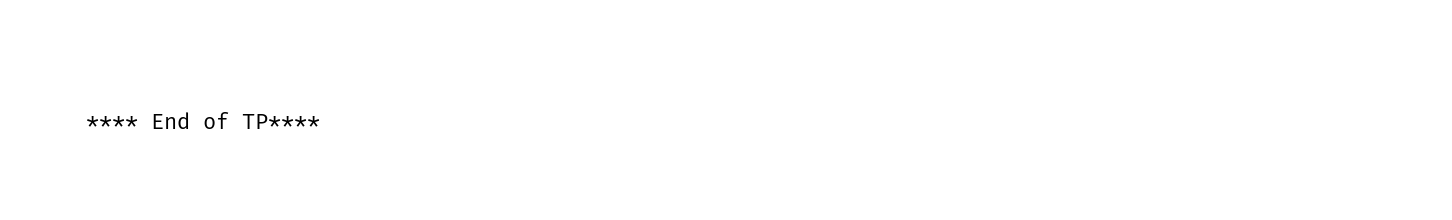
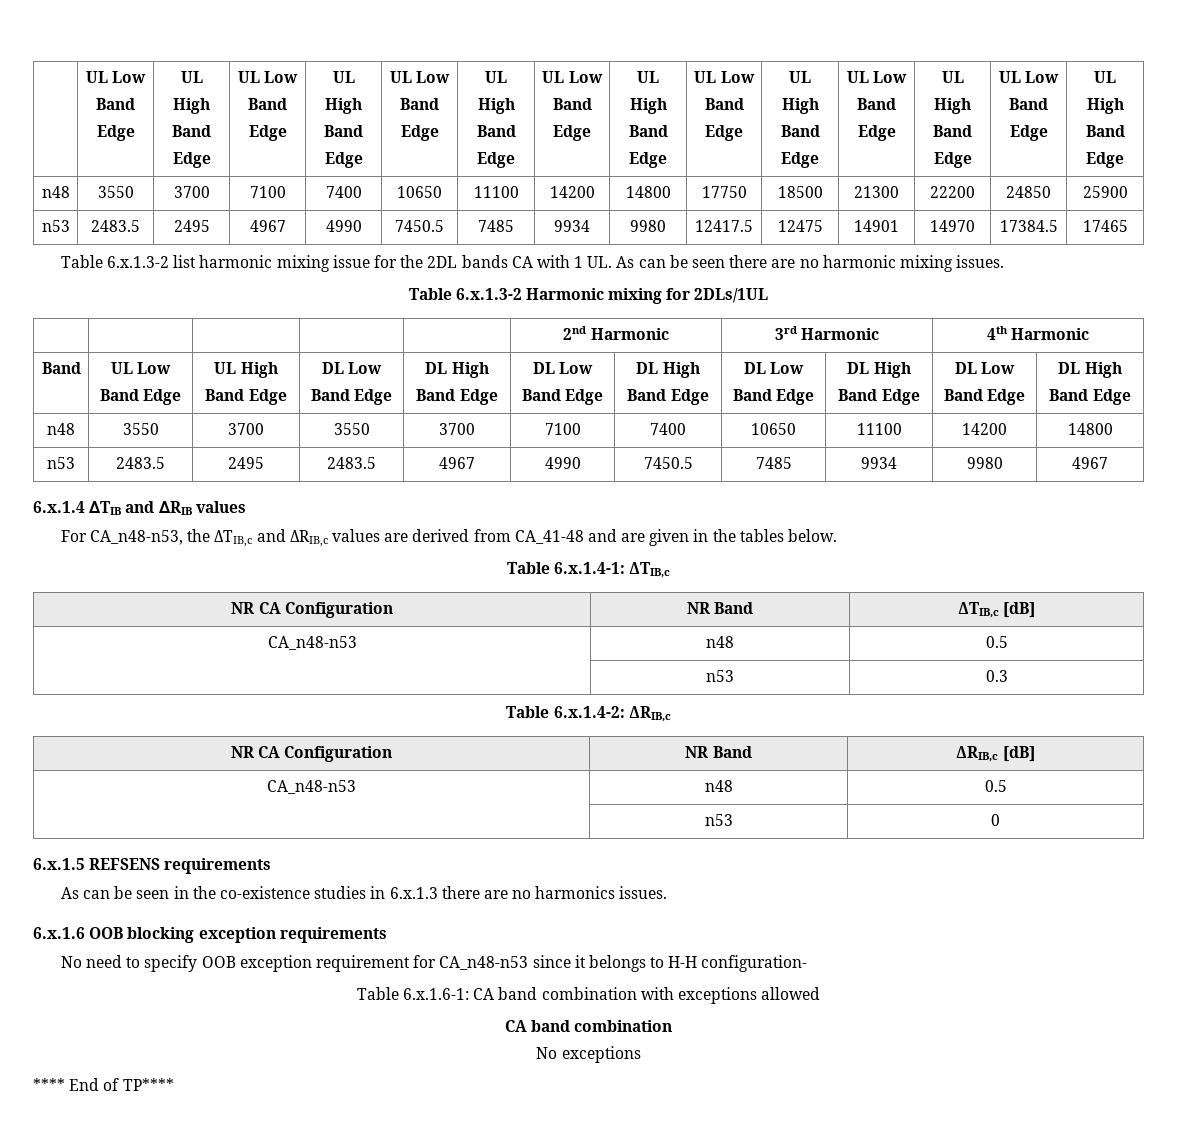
(86, 122) none -> [85,71,147,83] [96,98,135,110] [96,125,135,141] [180,71,203,83] [173,98,210,114] [172,125,211,137] [172,152,211,168] [237,71,299,83] [248,98,287,110] [248,125,287,141] [332,71,355,83] [325,98,362,114] [324,125,363,137] [324,152,363,168] [389,71,451,83] [400,98,439,110] [400,125,439,141] [485,71,507,83] [477,98,515,114] [476,125,516,137] [477,152,515,168] [542,71,603,83] [552,98,592,110] [553,125,591,141] [637,71,659,83] [629,98,667,114] [628,125,668,137] [629,152,667,168] [694,71,755,83] [704,98,744,110] [705,125,743,141] [789,71,811,83] [781,98,819,114] [780,125,820,137] [781,152,819,168] [846,71,908,83] [857,98,896,110] [857,125,896,141] [941,71,964,83] [934,98,971,114] [933,125,972,137] [933,152,972,168] [998,71,1060,83] [1009,98,1048,110] [1009,125,1048,141] [1094,71,1116,83] [1086,98,1124,114] [1085,125,1125,137] [1086,152,1124,168] [41,186,70,198] [97,186,134,198] [173,186,210,198] [249,186,286,198] [325,186,362,198] [397,186,442,198] [473,186,519,198] [549,186,595,198] [625,186,671,198] [701,186,747,198] [777,186,823,198] [854,186,899,198] [930,186,975,198] [1006,186,1051,198] [1082,186,1128,198] [41,220,70,232] [91,220,140,232] [173,220,210,232] [249,220,286,232] [325,220,362,232] [395,220,444,232] [478,220,514,232] [554,220,590,232] [630,220,666,232] [695,220,753,232] [777,220,823,232] [854,220,899,232] [930,220,975,232] [999,220,1058,232] [1082,220,1128,232] [60,255,1005,272] [408,288,769,304] [563,326,669,340] [774,326,880,340] [986,326,1090,340] [41,362,81,374] [110,362,172,374] [99,389,182,405] [214,362,278,378] [205,389,287,405] [321,362,383,374] [310,389,393,405] [425,362,489,378] [416,389,498,405] [532,362,594,374] [521,389,604,405] [636,362,700,378] [627,389,709,405] [743,362,805,374] [732,389,815,405] [847,362,911,378] [838,389,920,405] [954,362,1016,374] [943,389,1026,405] [1058,362,1122,378] [1049,389,1131,405] [47,423,75,435] [122,423,159,435] [228,423,264,435] [333,423,370,435] [439,423,475,435] [544,423,581,435] [650,423,686,435] [751,423,796,435] [856,423,902,435] [962,423,1007,435] [1067,423,1113,435] [47,457,75,469] [116,457,165,469] [228,457,264,469] [327,457,376,469] [439,457,475,469] [544,457,581,469] [643,457,693,469] [755,457,792,469] [861,457,897,469] [966,457,1003,469] [1072,457,1108,469] [33,501,246,515] [60,529,837,547] [506,562,671,578] [231,602,393,618] [686,602,754,614] [957,602,1036,618] [267,636,357,650] [706,636,734,648] [985,636,1008,648] [706,670,734,682] [985,670,1008,682] [506,706,671,722] [230,746,393,762] [685,746,752,758] [956,746,1035,762] [267,780,356,794] [704,780,733,792] [984,780,1007,792] [704,814,733,826] [991,814,1000,826] [33,858,272,874] [60,886,668,899] [33,927,387,943] [60,955,808,972] [356,987,821,1004] [504,1020,673,1032] [536,1046,641,1063] | UL Low Band Edge | UL High Band Edge | UL Low Band Edge | UL High Band Edge | UL Low Band Edge | UL High Band Edge | UL Low Band Edge | UL High Band Edge | UL Low Band Edge | UL High Band Edge | UL Low Band Edge | UL High Band Edge | UL Low Band Edge | UL High Band Edge // n48 | 3550 | 3700 | 7100 | 7400 | 10650 | 11100 | 14200 | 14800 | 17750 | 18500 | 21300 | 22200 | 24850 | 25900 // n53 | 2483.5 | 2495 | 4967 | 4990 | 7450.5 | 7485 | 9934 | 9980 | 12417.5 | 12475 | 14901 | 14970 | 17384.5 | 17465 // Table 6.x.1.3-2 list harmonic mixing issue for the 2DL bands CA with 1 UL. As can be seen there are no harmonic mixing issues. // Table 6.x.1.3-2 Harmonic mixing for 2DLs/1UL // | | | | | 2nd Harmonic | 3rd Harmonic | 4th Harmonic // Band | UL Low Band Edge | UL High Band Edge | DL Low Band Edge | DL High Band Edge | DL Low Band Edge | DL High Band Edge | DL Low Band Edge | DL High Band Edge | DL Low Band Edge | DL High Band Edge // n48 | 3550 | 3700 | 3550 | 3700 | 7100 | 7400 | 10650 | 11100 | 14200 | 14800 // n53 | 2483.5 | 2495 | 2483.5 | 4967 | 4990 | 7450.5 | 7485 | 9934 | 9980 | 4967 // 6.x.1.4 ∆TIB and ∆RIB values // For CA_n48-n53, the ΔTIB,c and ΔRIB,c values are derived from CA_41-48 and are given in the tables below. // Table 6.x.1.4-1: ΔTIB,c // NR CA Configuration | NR Band | ΔTIB,c [dB] // CA_n48-n53 | n48 | 0.5 // | n53 | 0.3 // Table 6.x.1.4-2: ΔRIB,c // NR CA Configuration | NR Band | ΔRIB,c [dB] // CA_n48-n53 | n48 | 0.5 // | n53 | 0 // 6.x.1.5 REFSENS requirements // As can be seen in the co-existence studies in 6.x.1.3 there are no harmonics issues. // 6.x.1.6 OOB blocking exception requirements // No need to specify OOB exception requirement for CA_n48-n53 since it belongs to H-H configuration- // Table 6.x.1.6-1: CA band combination with exceptions allowed // CA band combination // No exceptions //

